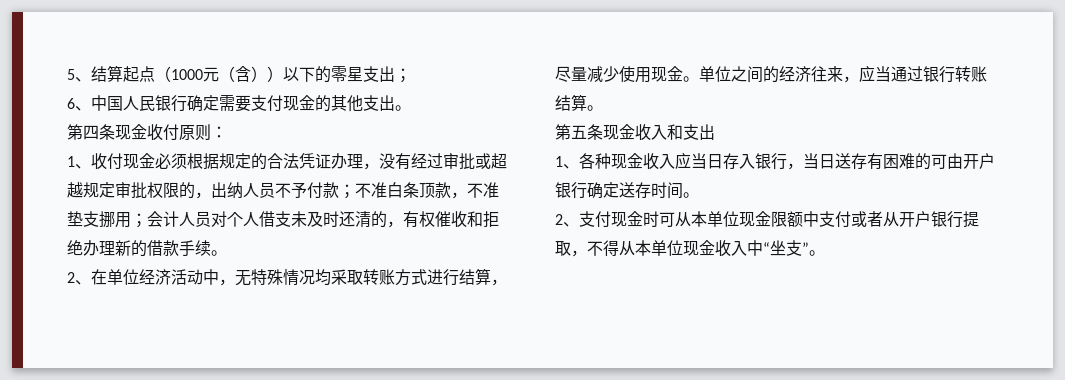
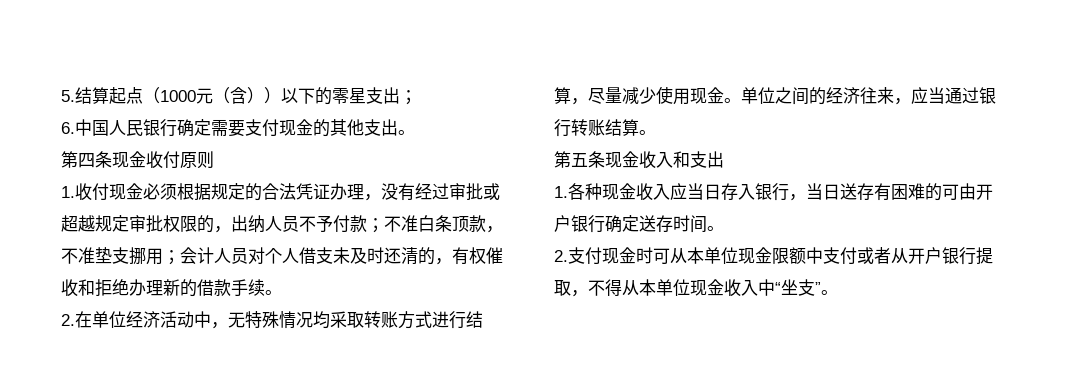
[67,69,91,82] 5、 -> [61,90,75,102] 5.
[67,98,91,111] 6、 -> [61,122,75,134] 6.
[211,126,227,138] [67,156,91,169] ： // 1、 -> [61,186,75,198] // 1.
[67,272,91,285] 2、 -> [61,314,75,326] 2.
[555,156,579,169] 1、 -> [554,186,568,198] 1.
[555,214,579,227] 2、 -> [554,250,568,262] 2.

